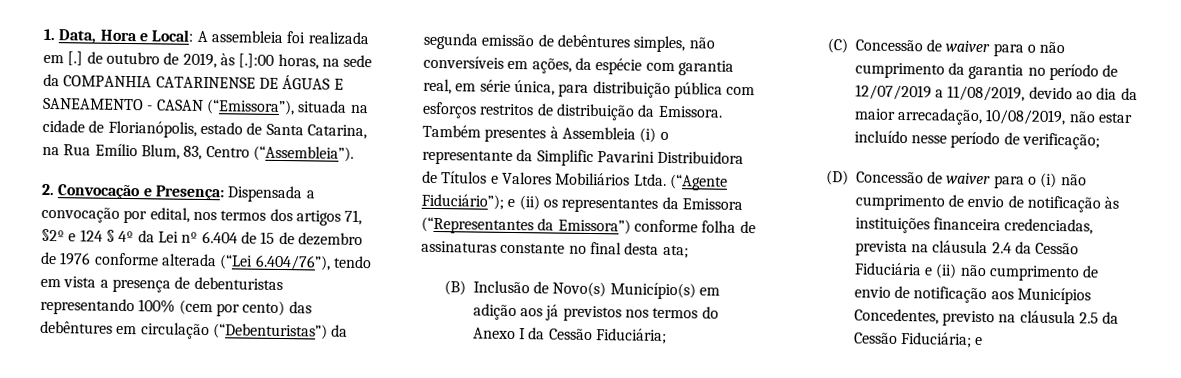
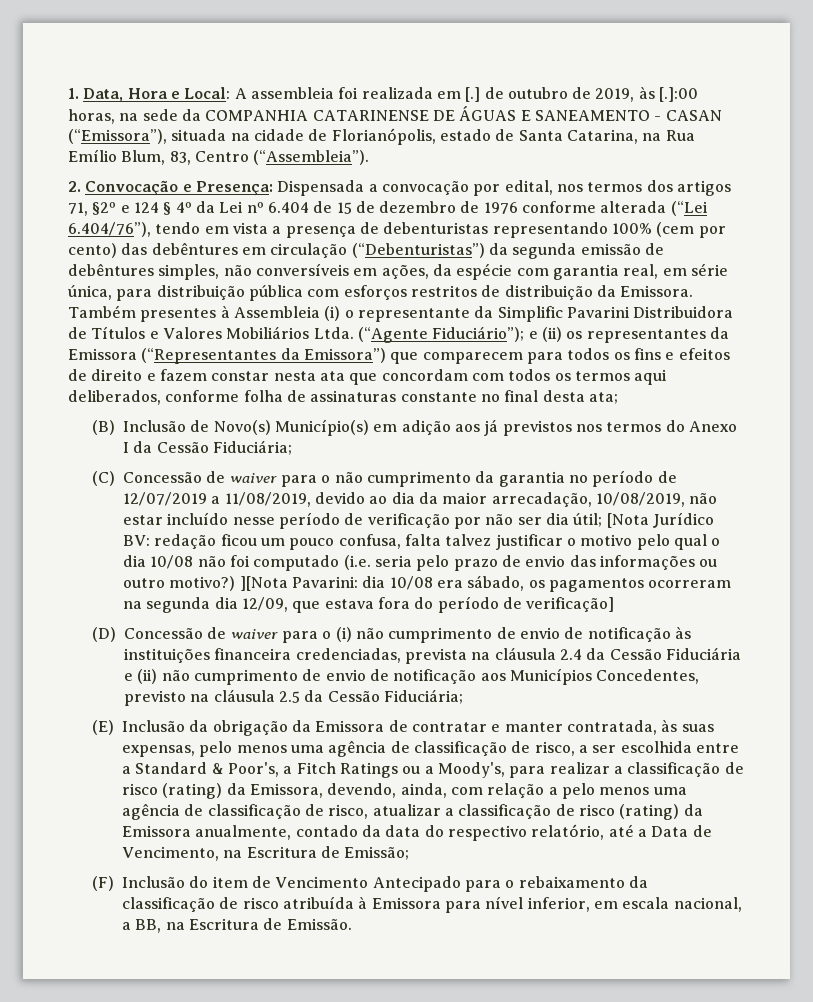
(631, 226) none -> [390,348,730,364] [68,369,668,385] [68,390,161,405] que comparecem para todos os fins e efeitos de direito e fazem constar nesta ata que concordam com todos os termos aqui deliberados,
[1022,132,1101,150] verificação; -> [367,512,714,529] [123,534,721,550] [123,555,718,571] [123,575,732,592] [123,596,615,613] verificação por não ser dia útil; [Nota Jurídico BV: redação ficou um pouco confusa, falta talvez justificar o motivo pelo qual o dia 10/08 não foi computado (i.e. seria pelo prazo de envio das informações ou outro motivo?) ][Nota Pavarini: dia 10/08 era sábado, os pagamentos ocorreram na segunda dia 12/09, que estava fora do período de verificação]
[975,336,984,346] e -> [92,719,714,736] [122,740,739,757] [122,762,744,778] [122,783,687,799] [122,803,703,820] [122,824,712,841] [122,846,410,861] [92,876,648,892] [122,896,742,913] [122,918,352,933] // (E) Inclusão da obrigação da Emissora de contratar e manter contratada, às suas expensas, pelo menos uma agência de classificação de risco, a ser escolhida entre a Standard & Poor's, a Fitch Ratings ou a Moody's, para realizar a classificação de risco (rating) da Emissora, devendo, ainda, com relação a pelo menos uma agência de classificação de risco, atualizar a classificação de risco (rating) da Emissora anualmente, contado da data do respectivo relatório, até a Data de Vencimento, na Escritura de Emissão; // (F) Inclusão do item de Vencimento Antecipado para o rebaixamento da classificação de risco atribuída à Emissora para nível inferior, em escala nacional, a BB, na Escritura de Emissão.

